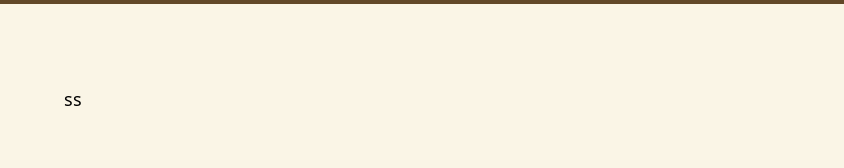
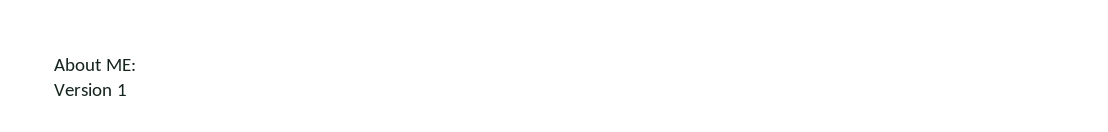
[64,96,82,106] ss -> [54,58,136,71] [54,83,127,96] About ME: // Version 1

